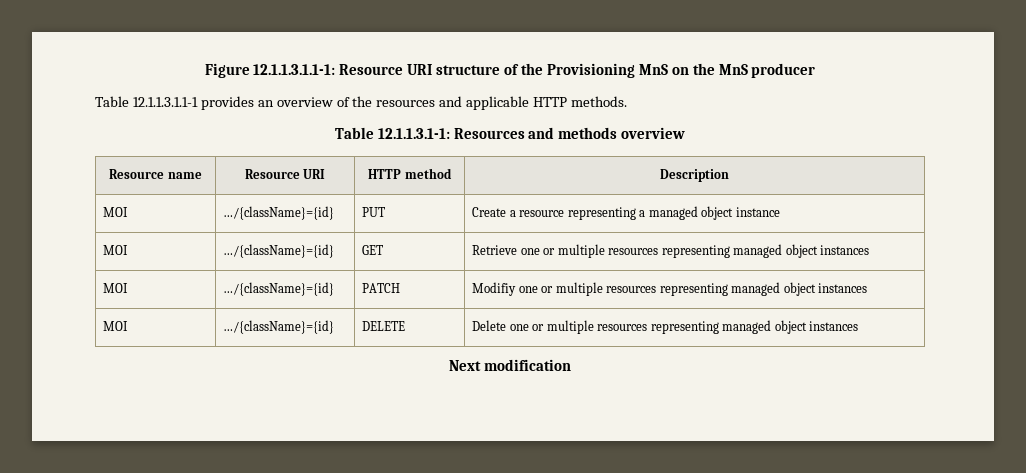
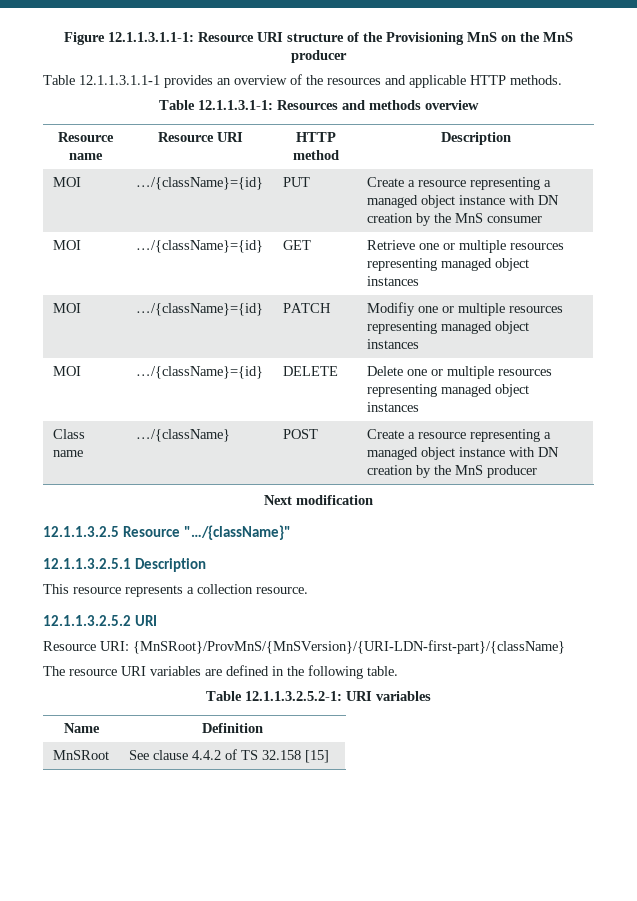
(780, 212) none -> [508,195,559,205] [366,213,542,226] with DN creation by the MnS consumer
[449,359,571,371] // Next modification -> [52,429,85,439] [52,450,83,457] [135,429,230,442] [282,429,318,439] [366,429,551,442] [366,447,559,460] [366,465,537,478] [264,495,373,505] [43,525,291,540] [43,558,206,572] [43,584,308,597] [43,615,157,626] [43,640,565,654] [43,665,398,679] [206,691,431,701] [64,723,100,733] [202,723,263,733] [52,750,109,760] [128,749,329,763] // Class name | …/{className} | POST | Create a resource representing a managed object instance with DN creation by the MnS producer // Next modification // 12.1.1.3.2.5 Resource "…/{className}" // 12.1.1.3.2.5.1 Description // This resource represents a collection resource. // 12.1.1.3.2.5.2 URI // Resource URI: {MnSRoot}/ProvMnS/{MnSVersion}/{URI-LDN-first-part}/{className} // The resource URI variables are defined in the following table. // Table 12.1.1.3.2.5.2-1: URI variables // Name | Definition // MnSRoot | See clause 4.4.2 of TS 32.158 [15]

